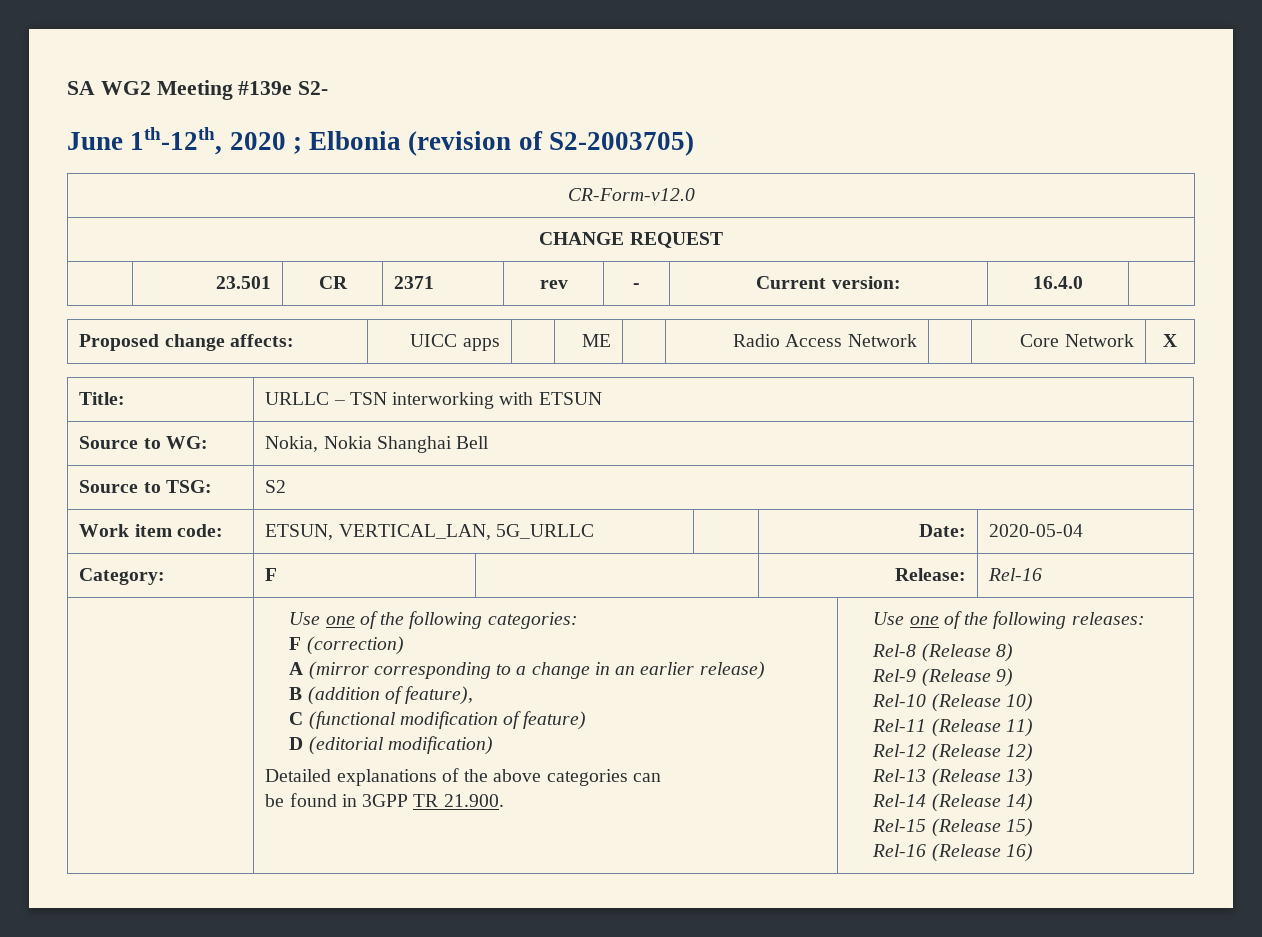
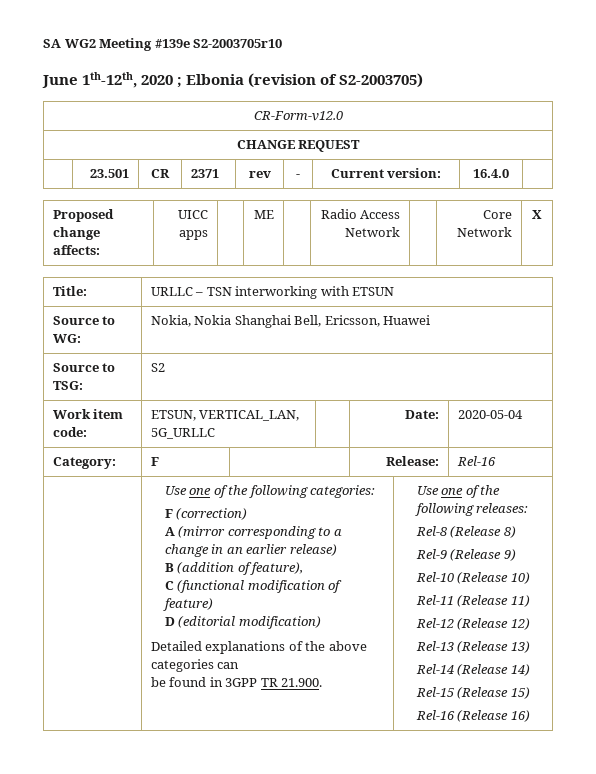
[298,81,329,95] S2- -> [193,39,283,48] S2-2003705r10
[456,436,490,449] Bell -> [294,315,431,327] Bell, Ericsson, Huawei

